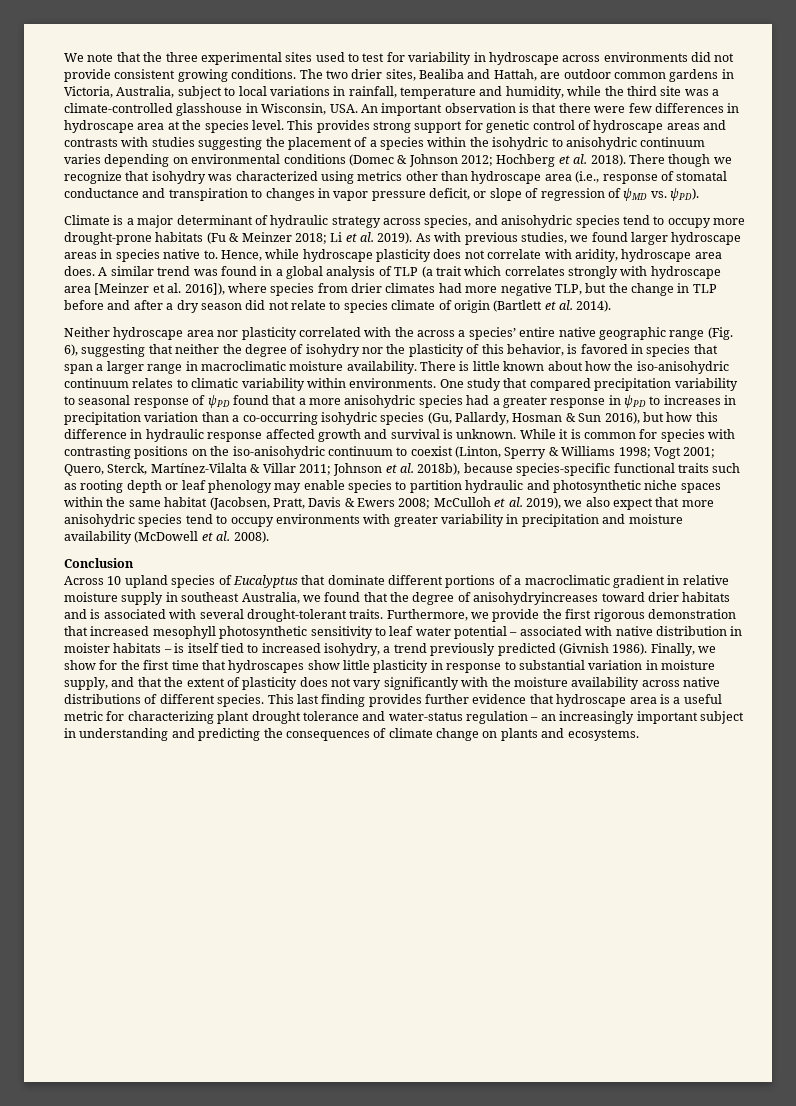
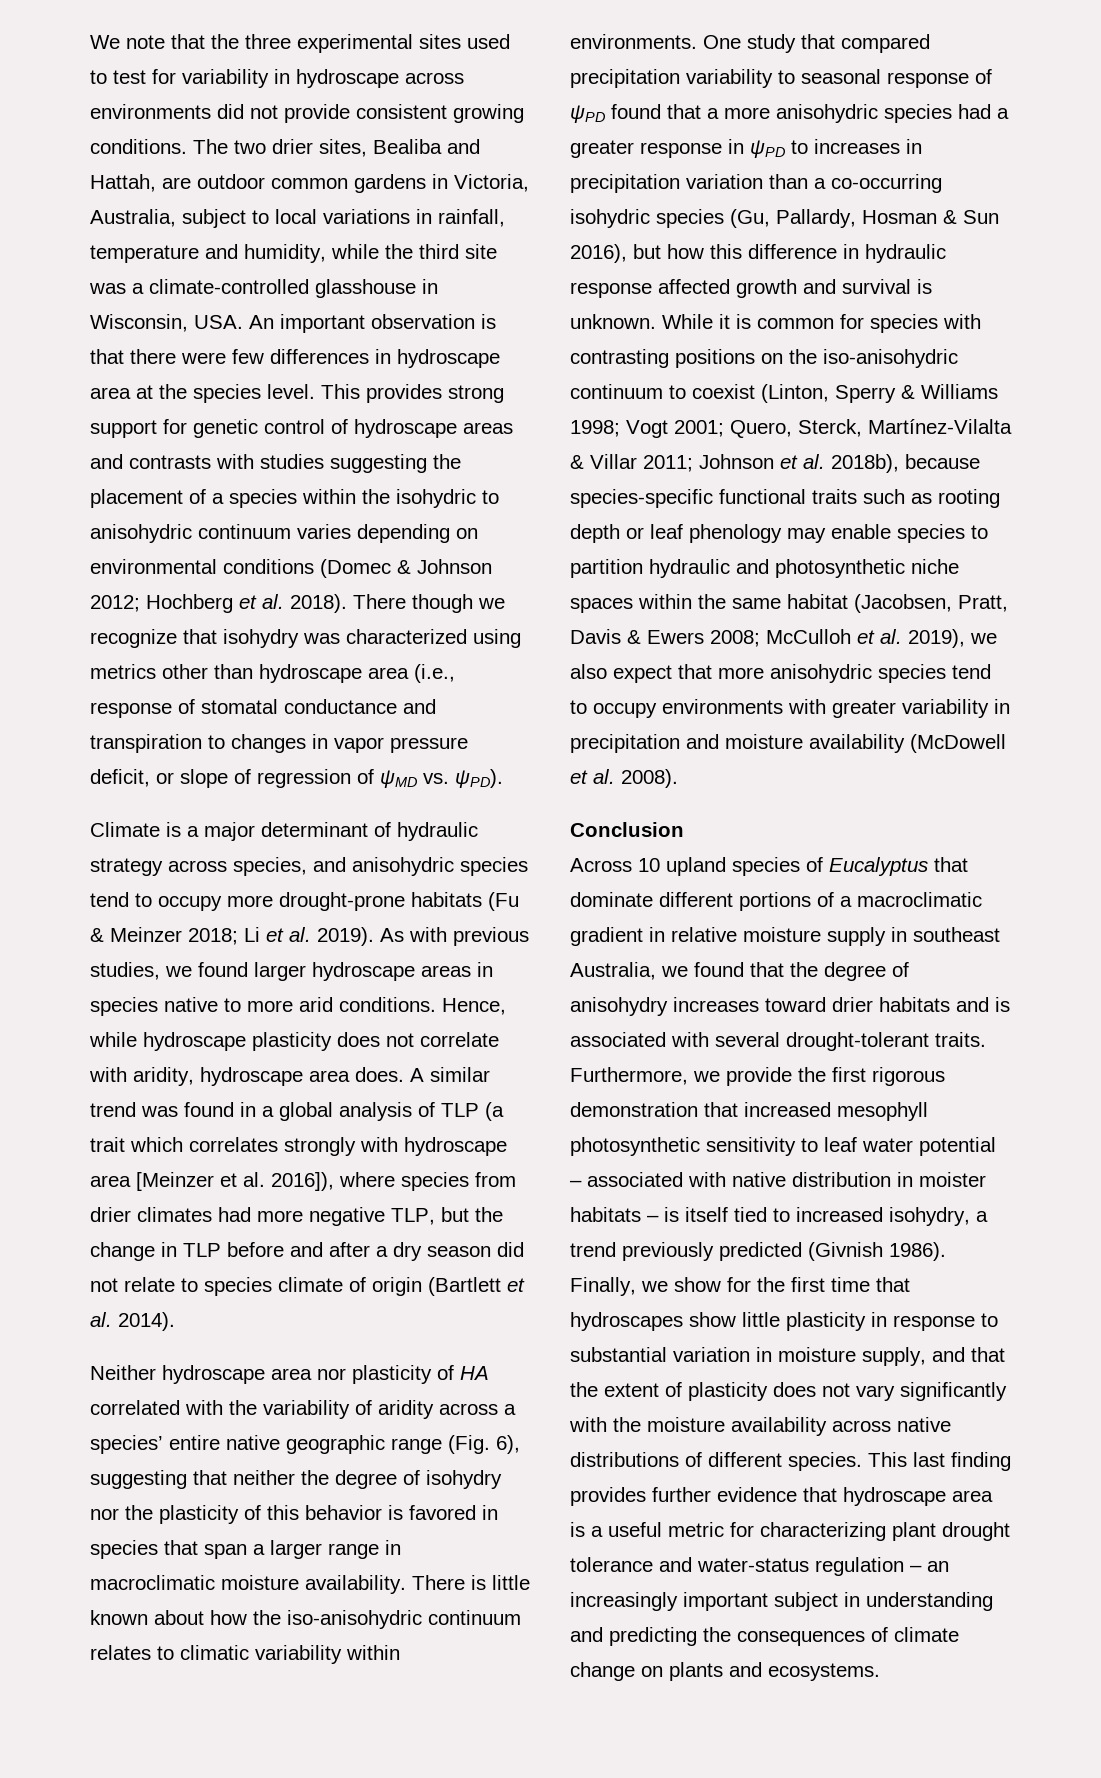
[203,250,218,259] to. -> [224,997,436,1012] to more arid conditions.
(297, 333) none -> [437,1365,489,1380] of HA
(414, 332) none -> [263,1400,434,1419] variability of aridity
[506,344,564,356] behavior, -> [305,1505,382,1520] behavior
[473,592,599,605] anisohydryincreases -> [570,997,759,1016] anisohydry increases

